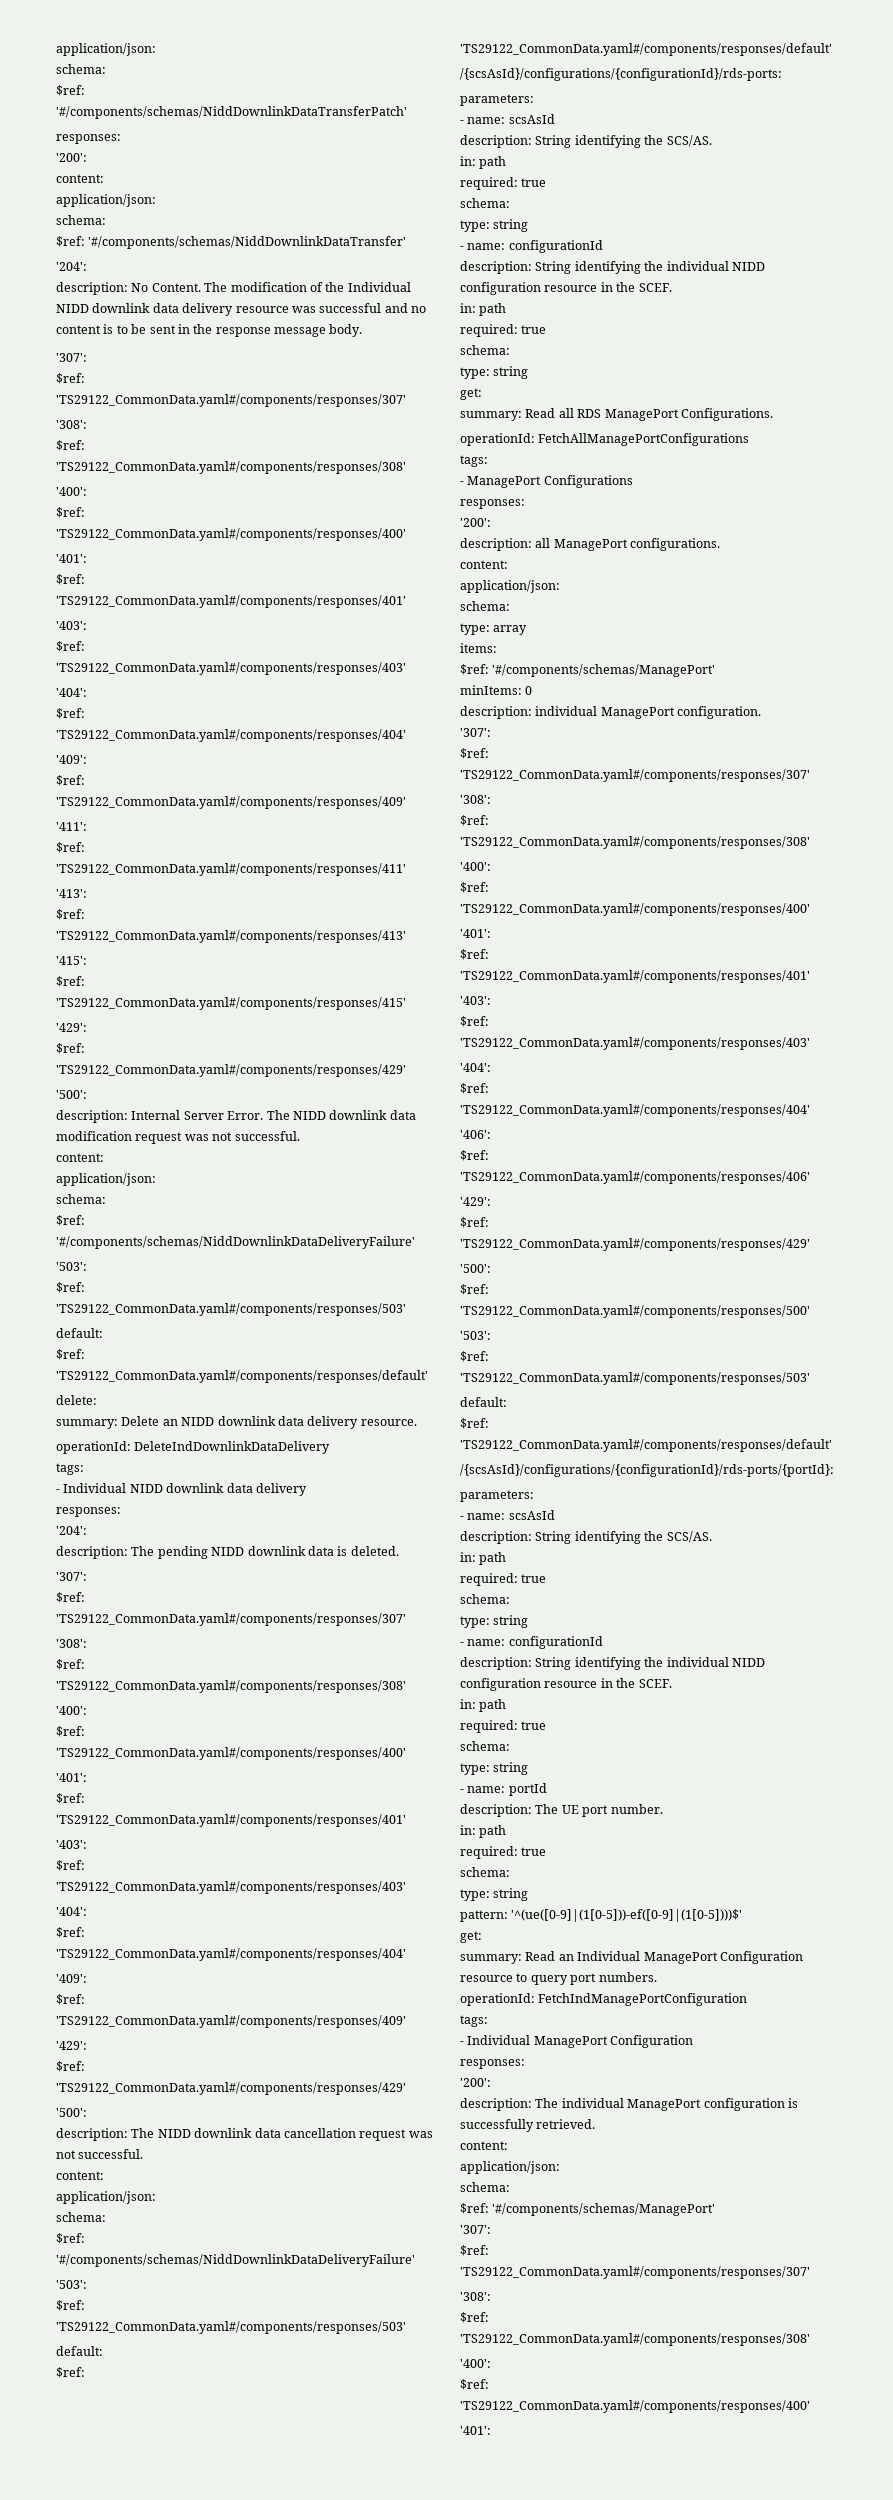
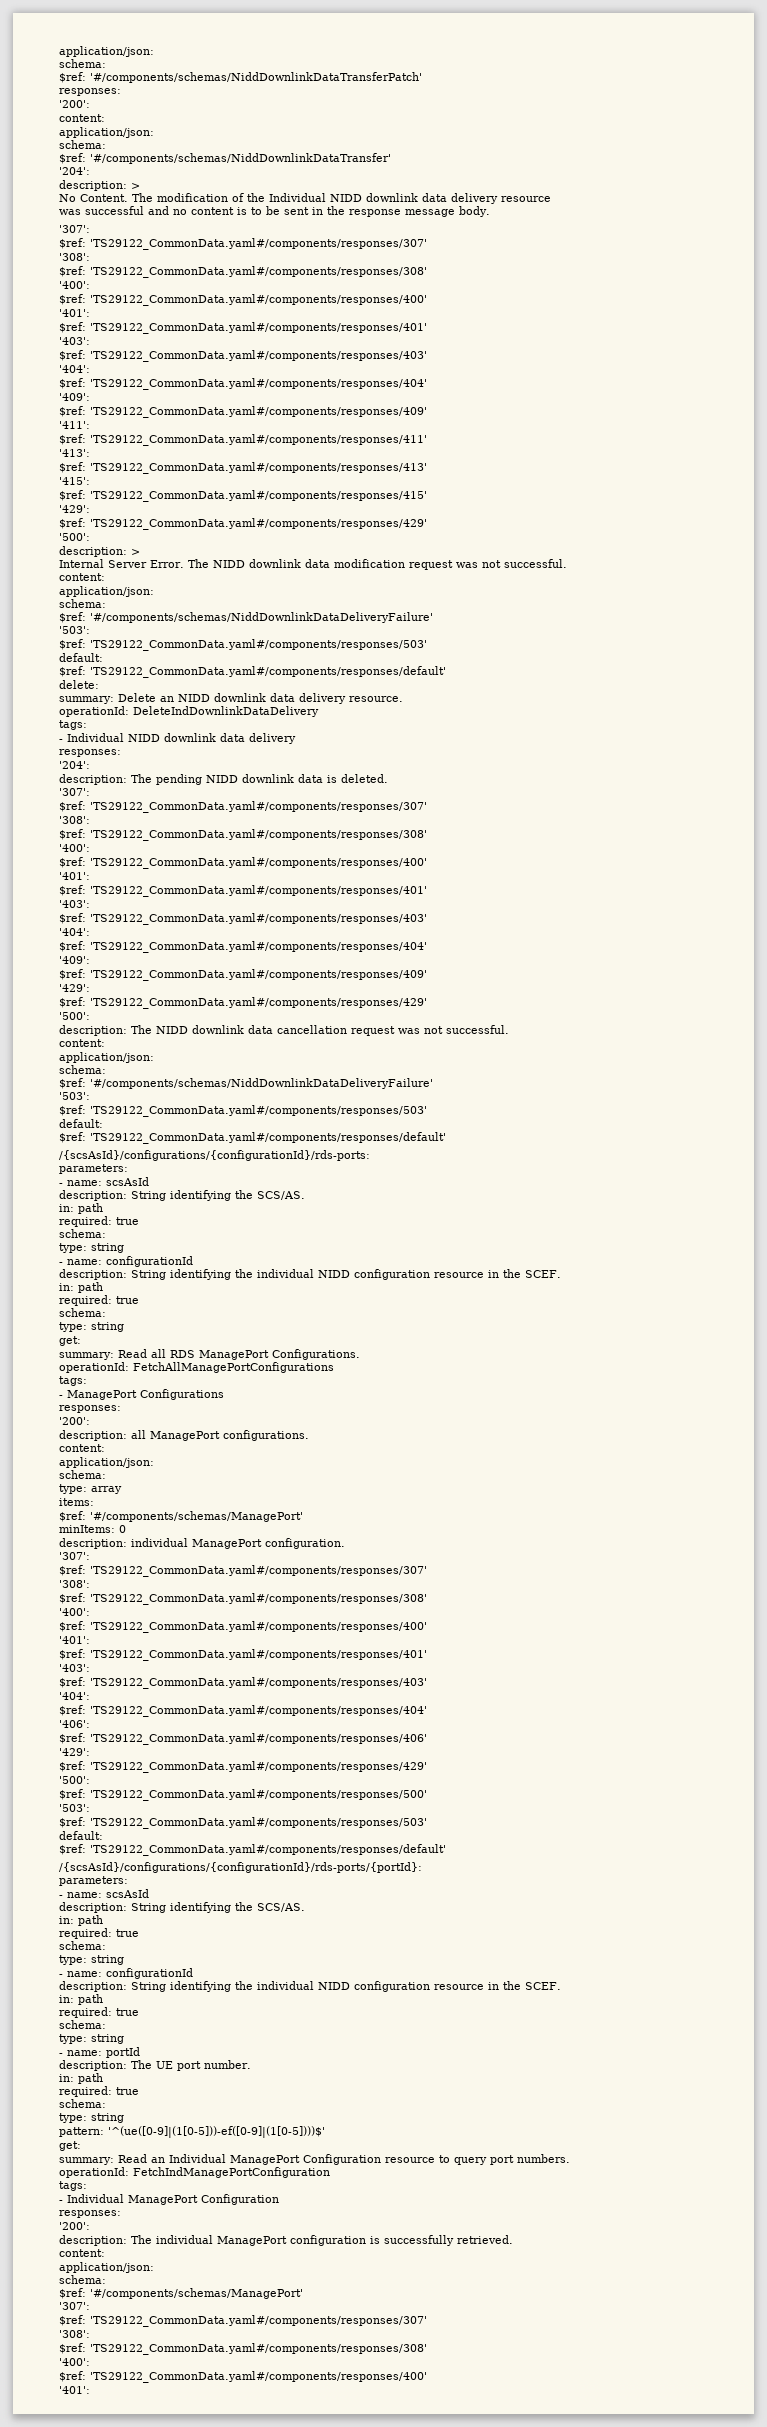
(128, 288) none -> [131,183,140,189] > //
(289, 309) none -> (551, 199) //
(128, 1116) none -> [131,549,140,555] > //

